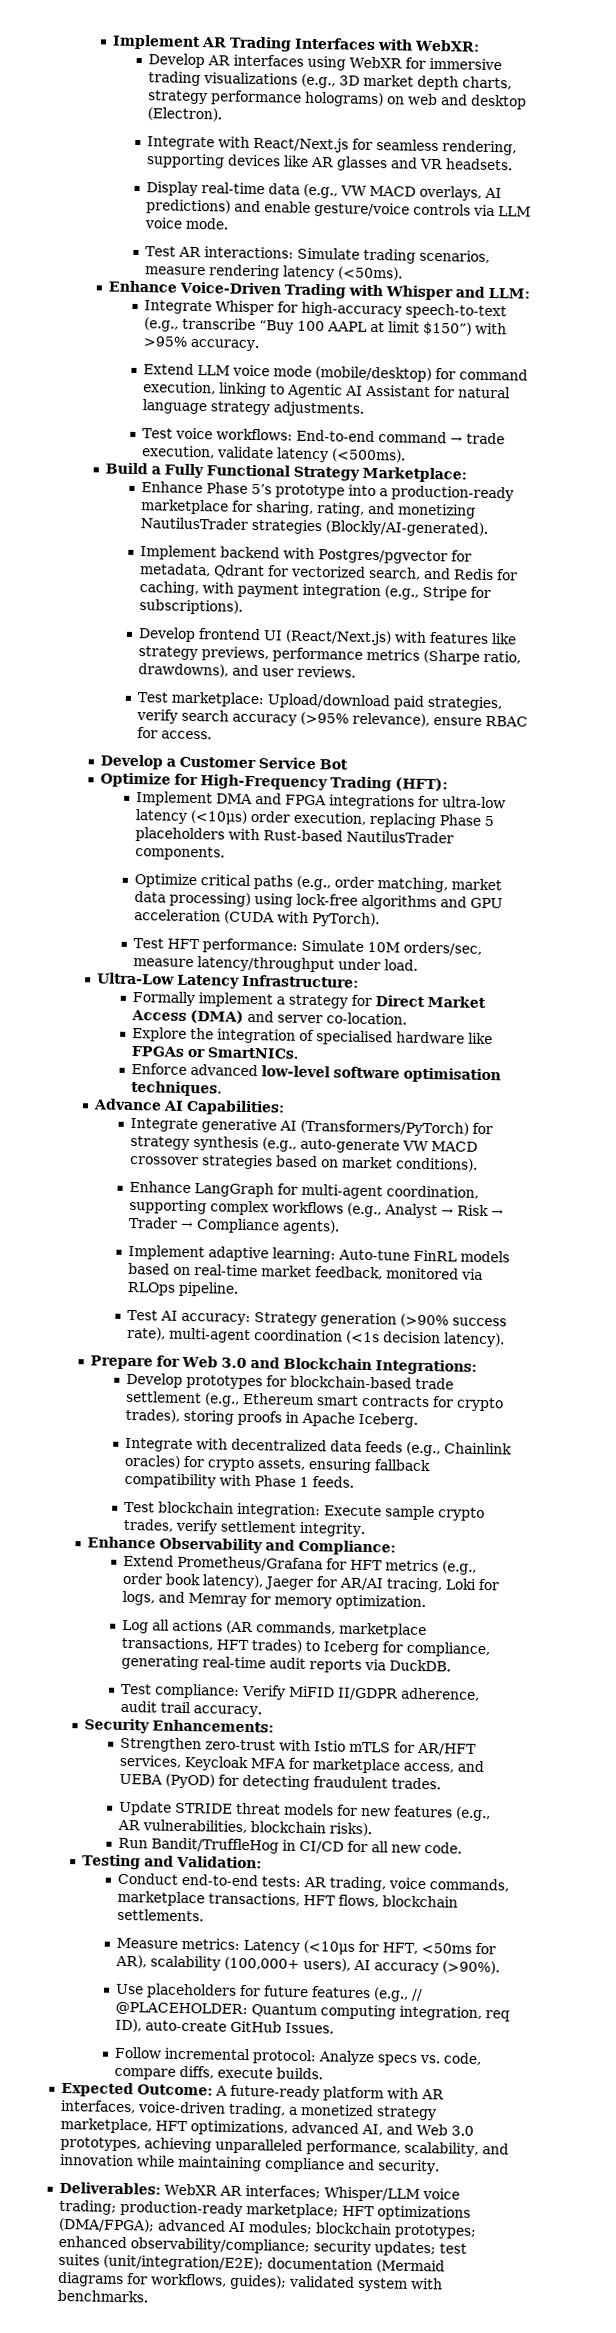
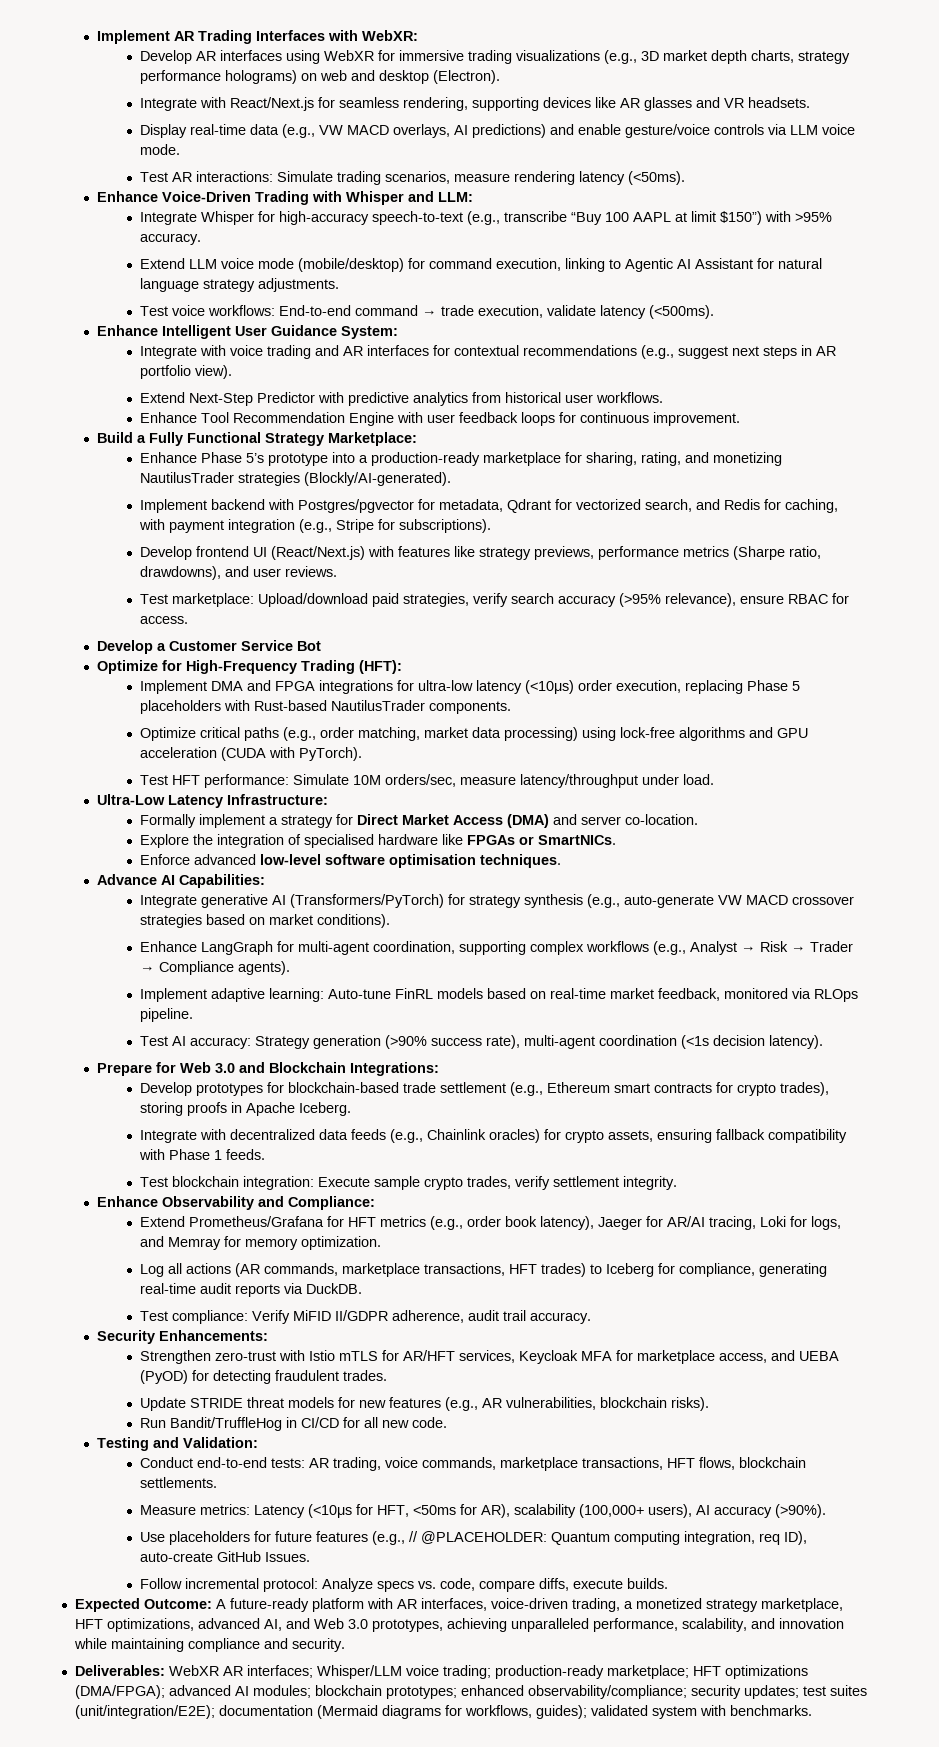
(407, 455) none -> [96,325,398,339] [140,345,837,359] [140,365,233,379] [140,392,664,406] [140,412,741,426] // Enhance Intelligent User Guidance System: // Integrate with voice trading and AR interfaces for contextual recommendations (e.g., suggest next steps in AR portfolio view). // Extend Next-Step Predictor with predictive analytics from historical user workflows. // Enhance Tool Recommendation Engine with user feedback loops for continuous improvement.

